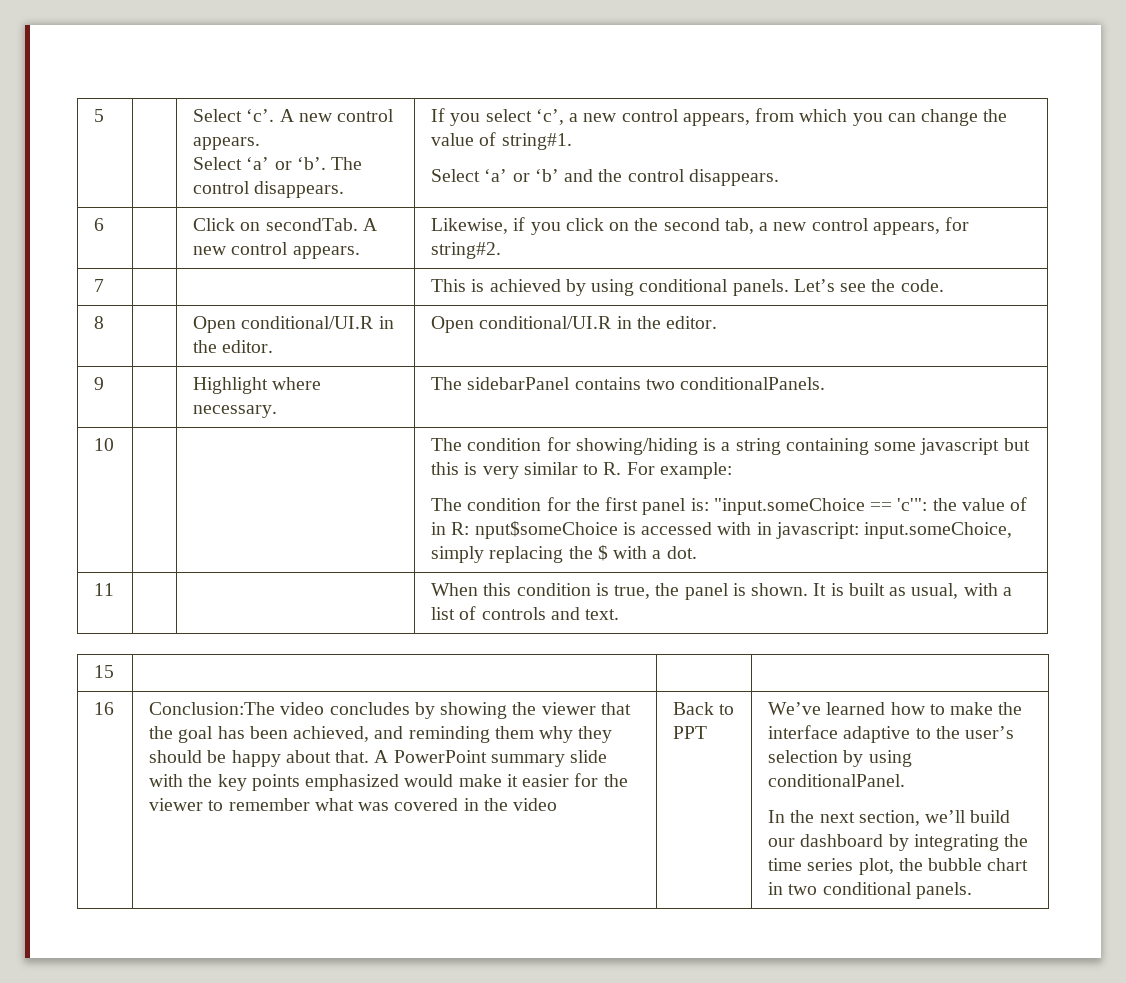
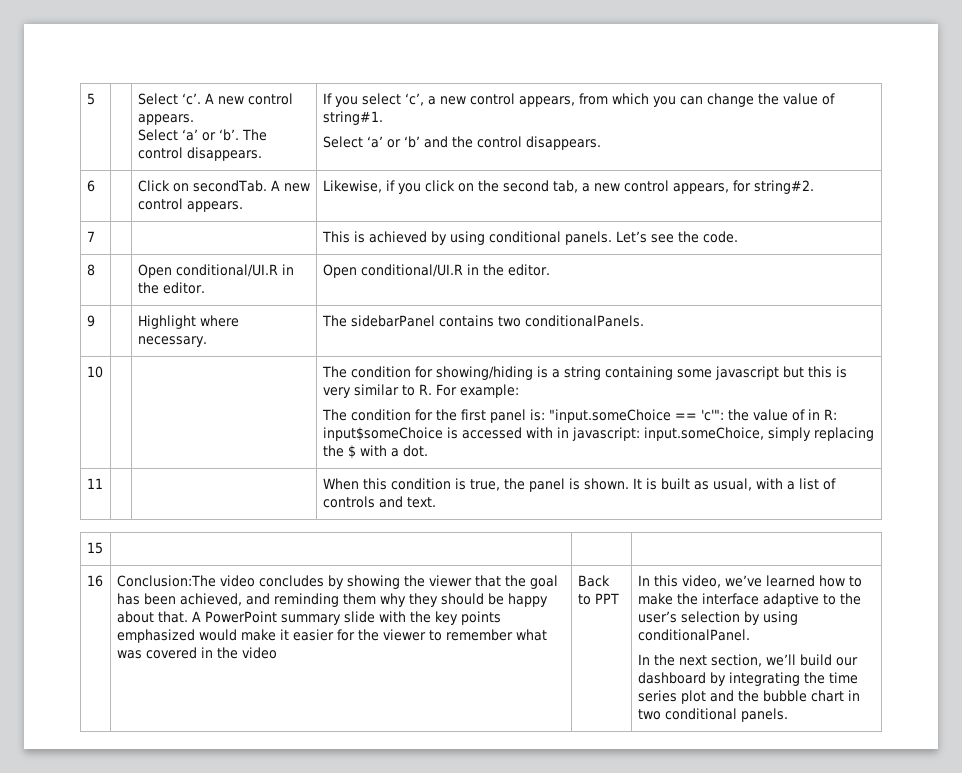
[474,521,618,539] nput$someChoice -> [322,427,443,441] input$someChoice
[768,702,822,715] We’ve -> [637,575,762,588] In this video, we’ve
[858,858,894,875] plot, -> [680,690,734,704] plot and

